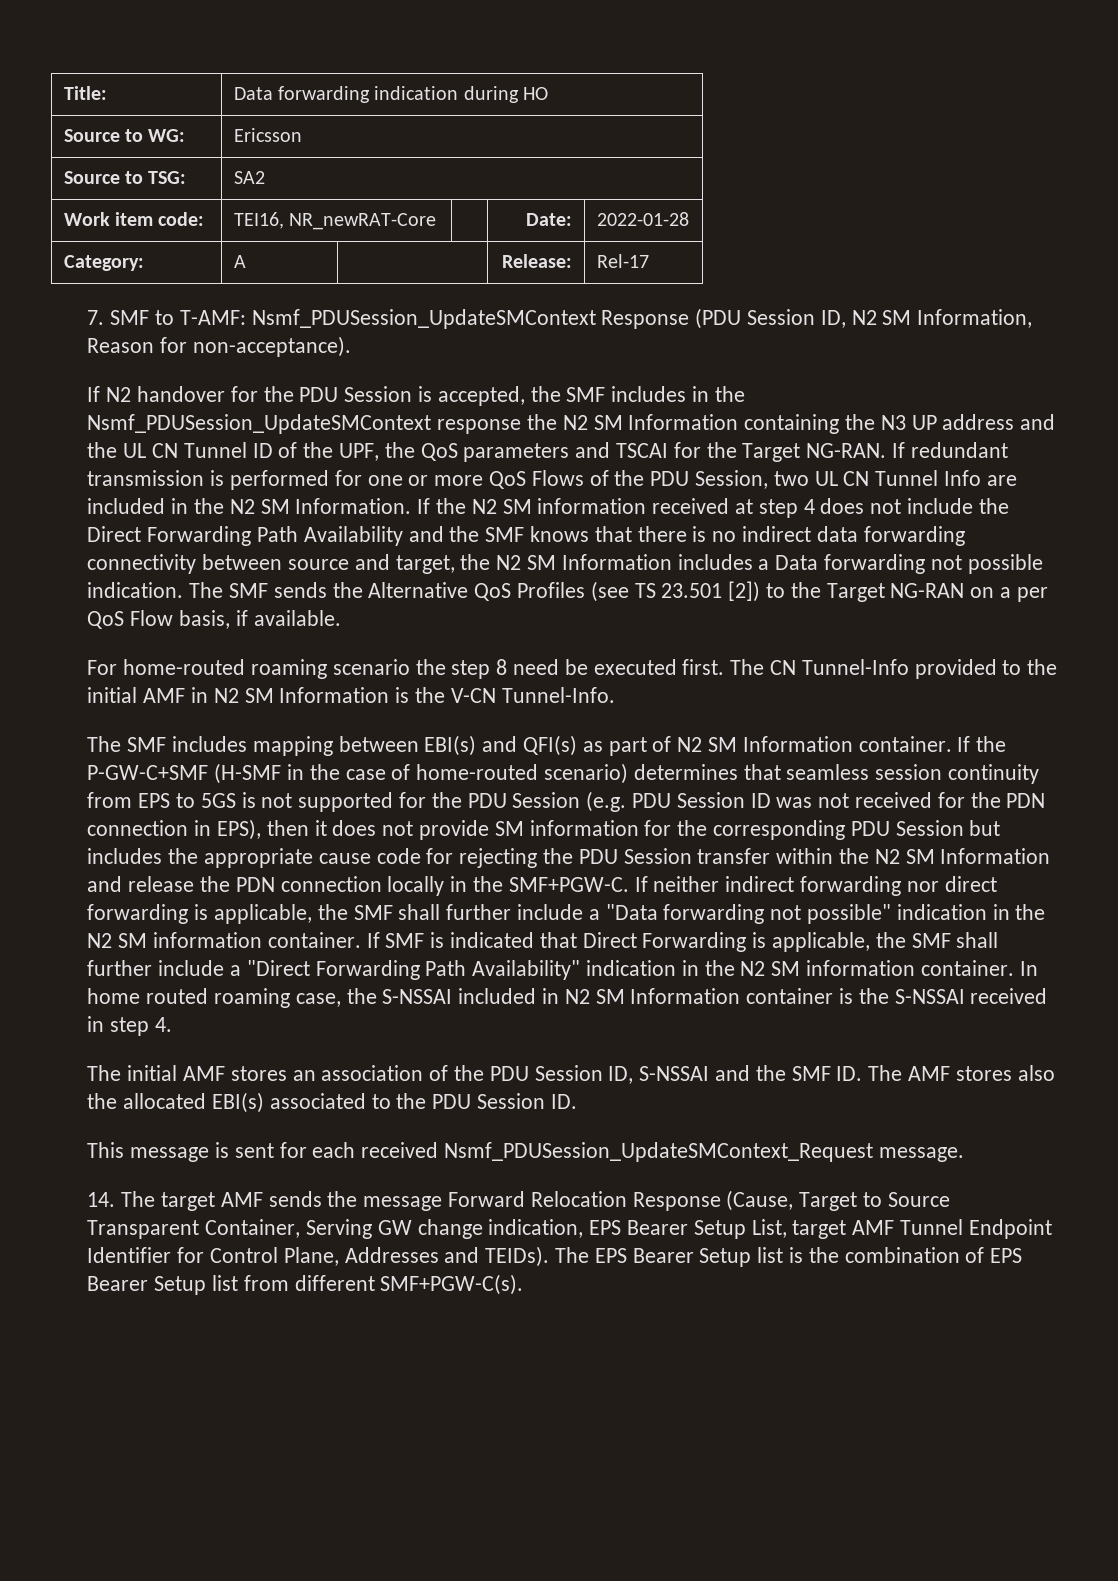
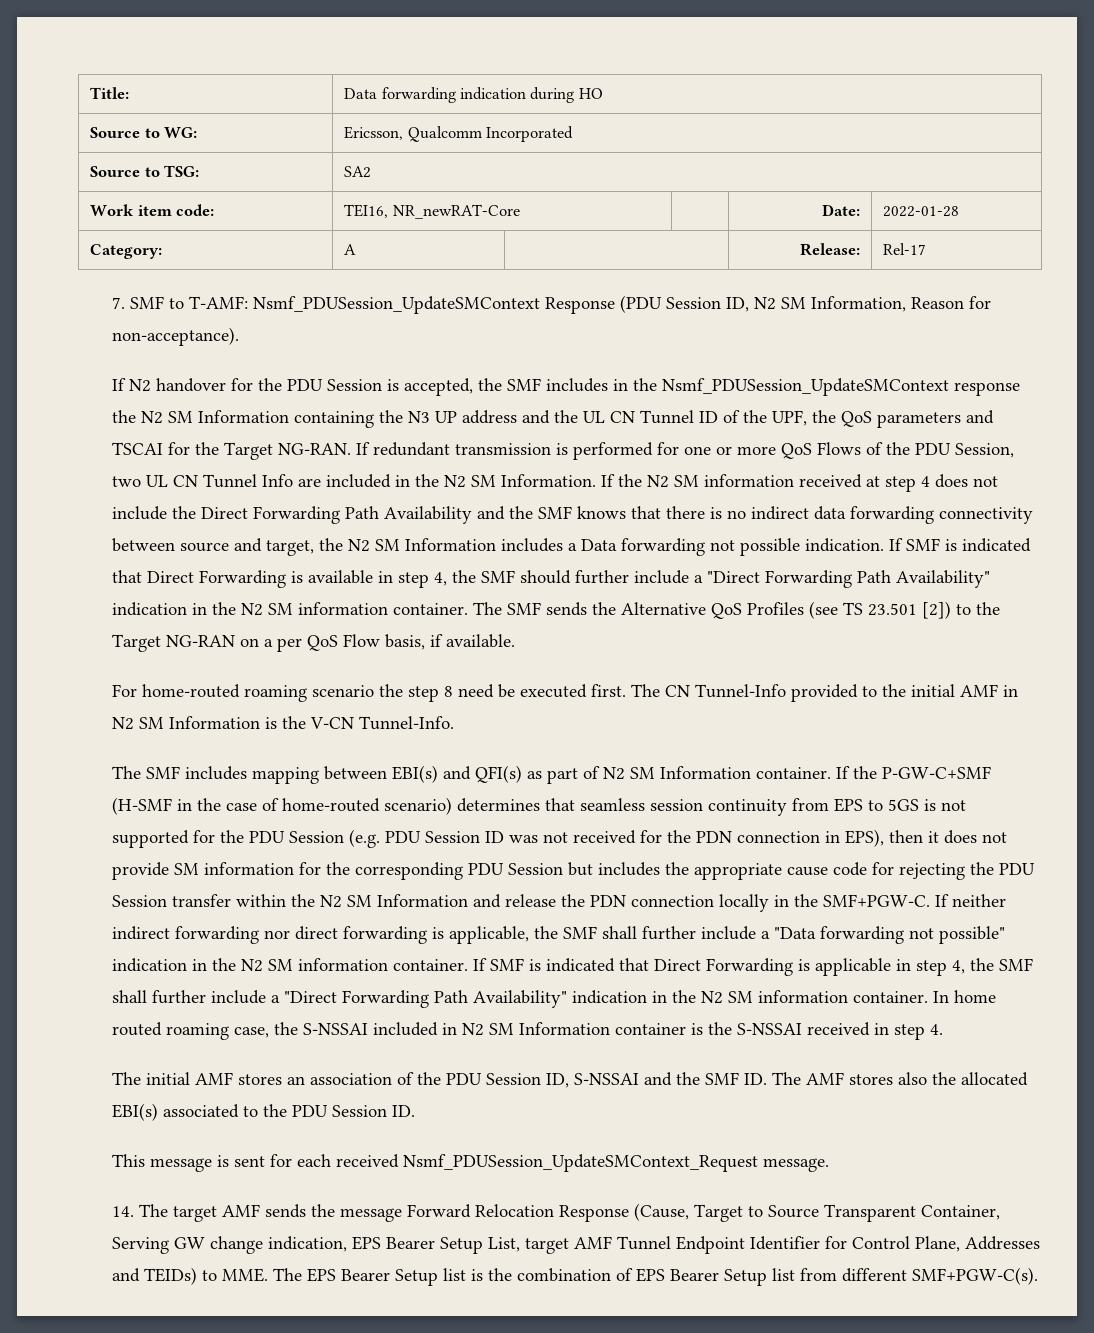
[233,128,302,142] Ericsson -> [344,126,574,142] Ericsson, Qualcomm Incorporated
(184, 590) none -> [888,538,1031,552] [111,570,990,588] [111,602,468,616] If SMF is indicated that Direct Forwarding is available in step 4, the SMF should further include a "Direct Forwarding Path Availability" indication in the N2 SM information container.
[772,932,871,952] applicable, -> [814,958,965,976] applicable in step 4,
[485,1246,550,1267] TEIDs). -> [143,1267,268,1285] TEIDs) to MME.

